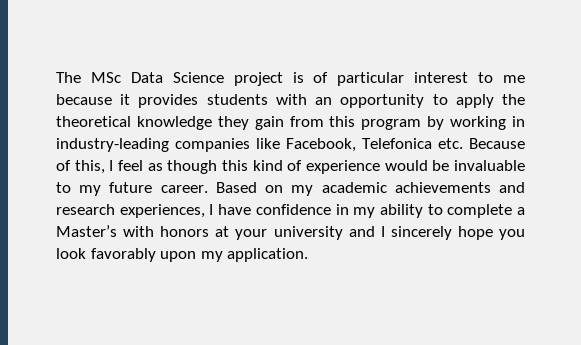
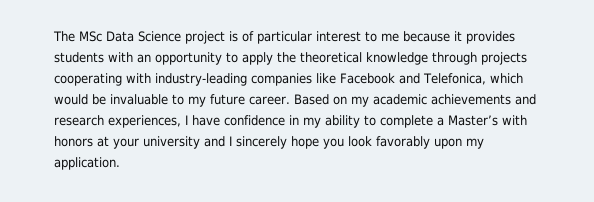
[217,116,526,130] [56,138,525,152] [56,160,380,174] they gain from this program by working in industry-leading companies like Facebook, Telefonica etc. Because of this, I feel as though this kind of experience -> [432,52,527,65] [54,73,523,86] through projects cooperating with industry-leading companies like Facebook and Telefonica, which

